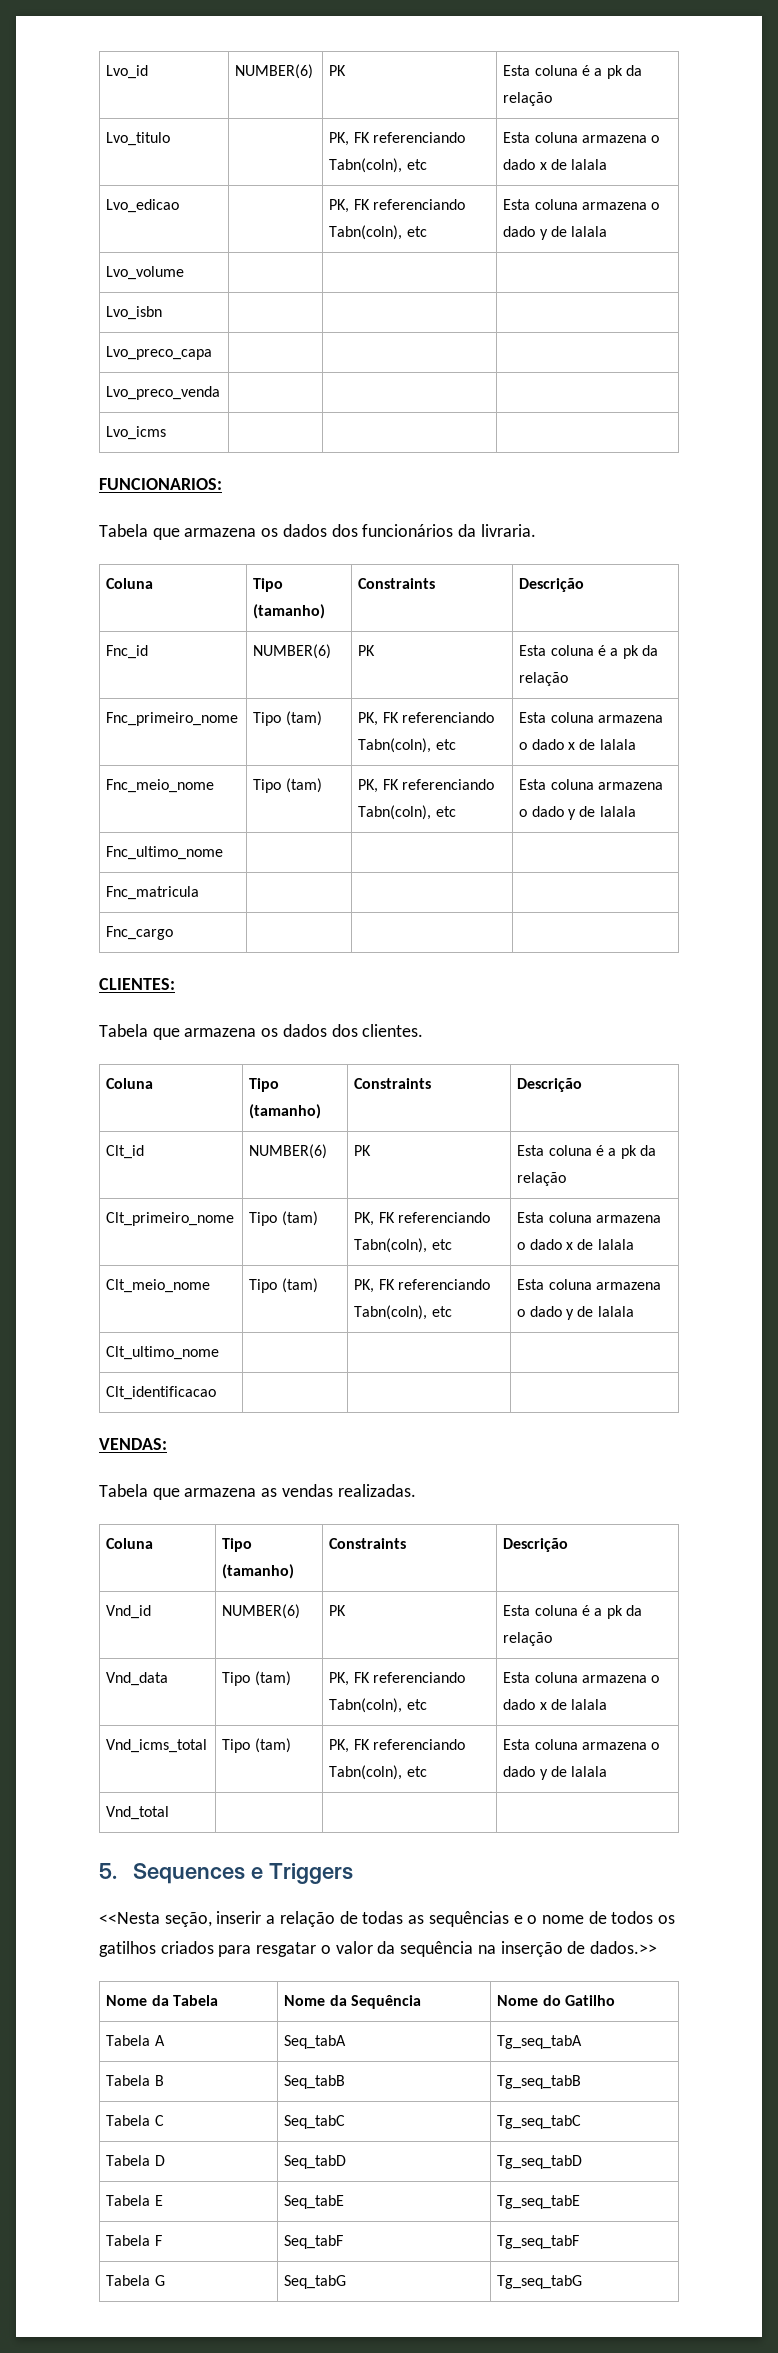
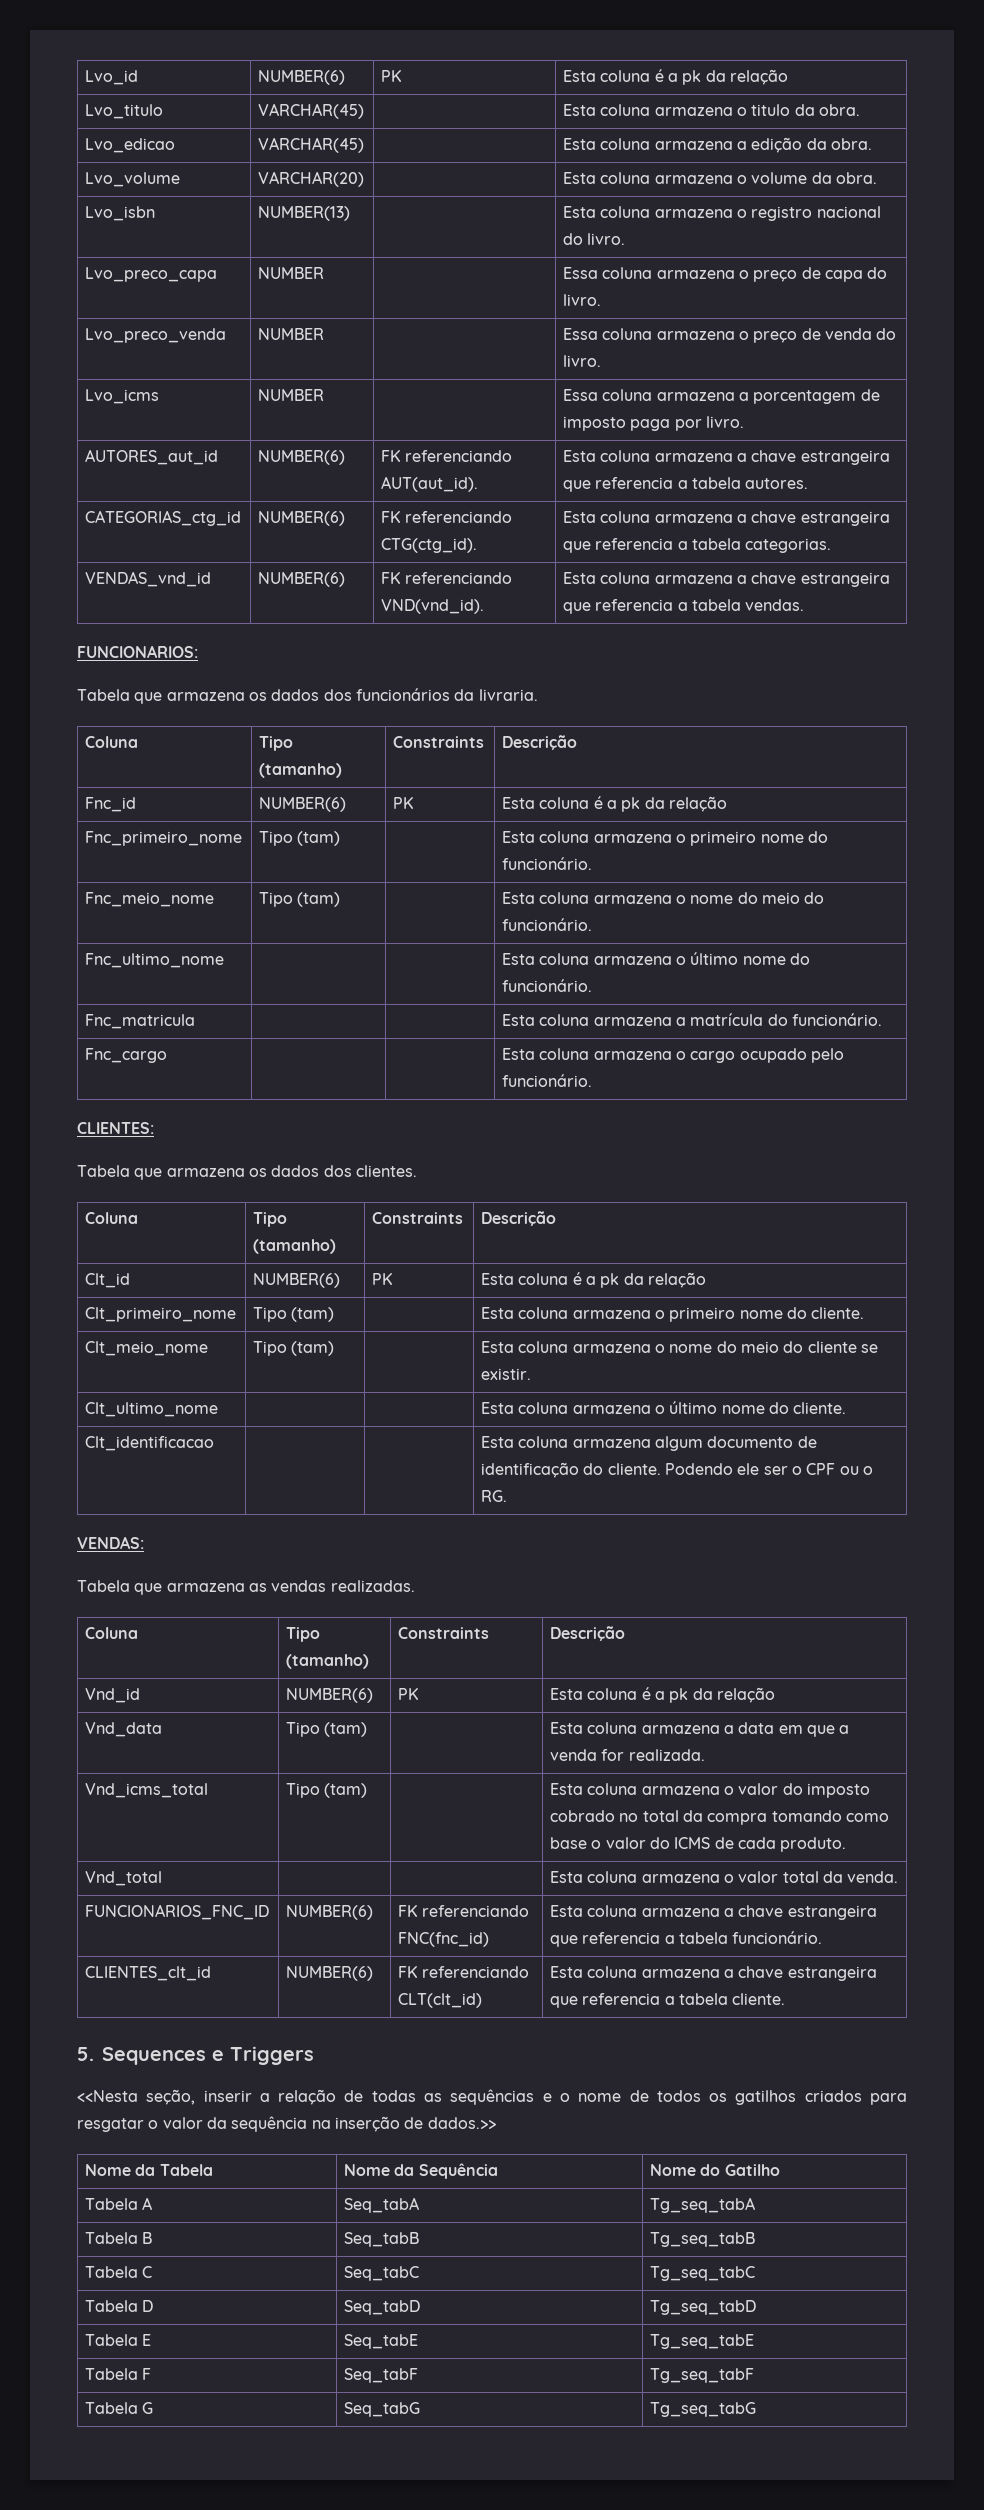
[329,132,466,146] [329,158,427,173] [503,132,660,143] [503,159,608,170] [106,199,180,213] [329,199,466,213] [329,225,427,240] [503,199,660,210] [503,226,608,240] [106,266,185,280] [106,306,163,320] [106,346,213,360] [106,386,221,400] [106,426,167,440] | PK, FK referenciando Tabn(coln), etc | Esta coluna armazena o dado x de lalala // Lvo_edicao | | PK, FK referenciando Tabn(coln), etc | Esta coluna armazena o dado y de lalala // Lvo_volume | | | // Lvo_isbn | | | // Lvo_preco_capa | | | // Lvo_preco_venda | | | // Lvo_icms | | | -> [258,103,365,119] [563,104,861,116] [85,138,176,153] [258,137,365,153] [563,137,873,153] [85,172,181,187] [258,171,365,187] [563,172,878,184] [85,206,156,221] [258,206,351,221] [563,206,881,221] [563,233,626,245] [85,267,218,282] [258,267,325,279] [563,267,888,282] [563,294,602,306] [85,328,227,343] [258,328,325,340] [563,328,897,343] [563,355,602,367] [85,389,160,404] [258,389,325,401] [563,389,880,404] [563,416,745,431] [85,449,219,465] [258,450,346,465] [381,450,513,462] [381,476,479,492] [563,450,890,465] [563,477,809,492] [85,510,242,526] [258,511,346,526] [381,511,513,523] [381,538,478,553] [563,511,890,526] [563,538,832,553] [85,571,212,587] [258,572,346,587] [381,572,513,584] [381,599,485,614] [563,572,890,587] [563,599,805,614] VARCHAR(45) | | Esta coluna armazena o titulo da obra. // Lvo_edicao | VARCHAR(45) | | Esta coluna armazena a edição da obra. // Lvo_volume | VARCHAR(20) | | Esta coluna armazena o volume da obra. // Lvo_isbn | NUMBER(13) | | Esta coluna armazena o registro nacional do livro. // Lvo_preco_capa | NUMBER | | Essa coluna armazena o preço de capa do livro. // Lvo_preco_venda | NUMBER | | Essa coluna armazena o preço de venda do livro. // Lvo_icms | NUMBER | | Essa coluna armazena a porcentagem de imposto paga por livro. // AUTORES_aut_id | NUMBER(6) | FK referenciando AUT(aut_id). | Esta coluna armazena a chave estrangeira que referencia a tabela autores. // CATEGORIAS_ctg_id | NUMBER(6) | FK referenciando CTG(ctg_id). | Esta coluna armazena a chave estrangeira que referencia a tabela categorias. // VENDAS_vnd_id | NUMBER(6) | FK referenciando VND(vnd_id). | Esta coluna armazena a chave estrangeira que referencia a tabela vendas.
[358,712,495,726] [358,738,456,753] [519,712,664,723] [519,739,636,750] PK, FK referenciando Tabn(coln), etc | Esta coluna armazena o dado x de lalala -> [502,831,829,846] [502,857,593,870] | Esta coluna armazena o primeiro nome do funcionário.
[358,779,495,793] [358,805,456,820] [519,779,664,790] [519,806,636,820] [106,846,224,860] [106,886,200,900] [106,926,174,940] PK, FK referenciando Tabn(coln), etc | Esta coluna armazena o dado y de lalala // Fnc_ultimo_nome | | | // Fnc_matricula | | | // Fnc_cargo | | | -> [502,892,825,904] [502,918,593,931] [85,953,225,968] [502,952,811,965] [502,979,593,992] [85,1014,196,1029] [502,1013,883,1026] [85,1048,168,1063] [502,1048,845,1063] [502,1074,593,1087] | Esta coluna armazena o nome do meio do funcionário. // Fnc_ultimo_nome | | | Esta coluna armazena o último nome do funcionário. // Fnc_matricula | | | Esta coluna armazena a matrícula do funcionário. // Fnc_cargo | | | Esta coluna armazena o cargo ocupado pelo funcionário.
[354,1212,491,1226] [354,1238,452,1253] [517,1212,662,1223] [517,1239,634,1250] PK, FK referenciando Tabn(coln), etc | Esta coluna armazena o dado x de lalala -> [481,1307,865,1322] | Esta coluna armazena o primeiro nome do cliente.
[354,1279,491,1293] [354,1305,452,1320] [517,1279,662,1290] [517,1306,634,1320] [106,1346,220,1360] [106,1386,217,1400] PK, FK referenciando Tabn(coln), etc | Esta coluna armazena o dado y de lalala // Clt_ultimo_nome | | | // Clt_identificacao | | | -> [481,1341,878,1353] [481,1368,532,1380] [85,1402,219,1417] [481,1401,847,1414] [85,1436,215,1451] [481,1436,817,1451] [481,1462,873,1478] [481,1490,508,1502] | Esta coluna armazena o nome do meio do cliente se existir. // Clt_ultimo_nome | | | Esta coluna armazena o último nome do cliente. // Clt_identificacao | | | Esta coluna armazena algum documento de identificação do cliente. Podendo ele ser o CPF ou o RG.
[329,1672,466,1686] [329,1698,427,1713] [503,1672,660,1683] [503,1699,608,1710] [106,1739,208,1753] [222,1738,291,1753] [329,1739,466,1753] [329,1765,427,1780] [503,1739,660,1750] [503,1766,608,1780] [106,1806,170,1820] PK, FK referenciando Tabn(coln), etc | Esta coluna armazena o dado x de lalala // Vnd_icms_total | Tipo (tam) | PK, FK referenciando Tabn(coln), etc | Esta coluna armazena o dado y de lalala // Vnd_total | | | -> [550,1722,850,1737] [550,1749,705,1761] [85,1783,209,1798] [286,1783,368,1798] [550,1783,871,1798] [550,1810,890,1825] [550,1837,847,1852] [85,1871,163,1886] [550,1871,899,1883] [85,1904,270,1920] [286,1905,374,1920] [398,1905,530,1917] [398,1932,490,1947] [550,1905,877,1920] [550,1931,823,1947] [85,1966,212,1981] [286,1966,374,1981] [398,1966,530,1978] [398,1993,483,2008] [550,1966,877,1981] [550,1993,786,2008] | Esta coluna armazena a data em que a venda for realizada. // Vnd_icms_total | Tipo (tam) | | Esta coluna armazena o valor do imposto cobrado no total da compra tomando como base o valor do ICMS de cada produto. // Vnd_total | | | Esta coluna armazena o valor total da venda. // FUNCIONARIOS_FNC_ID | NUMBER(6) | FK referenciando FNC(fnc_id) | Esta coluna armazena a chave estrangeira que referencia a tabela funcionário. // CLIENTES_clt_id | NUMBER(6) | FK referenciando CLT(clt_id) | Esta coluna armazena a chave estrangeira que referencia a tabela cliente.

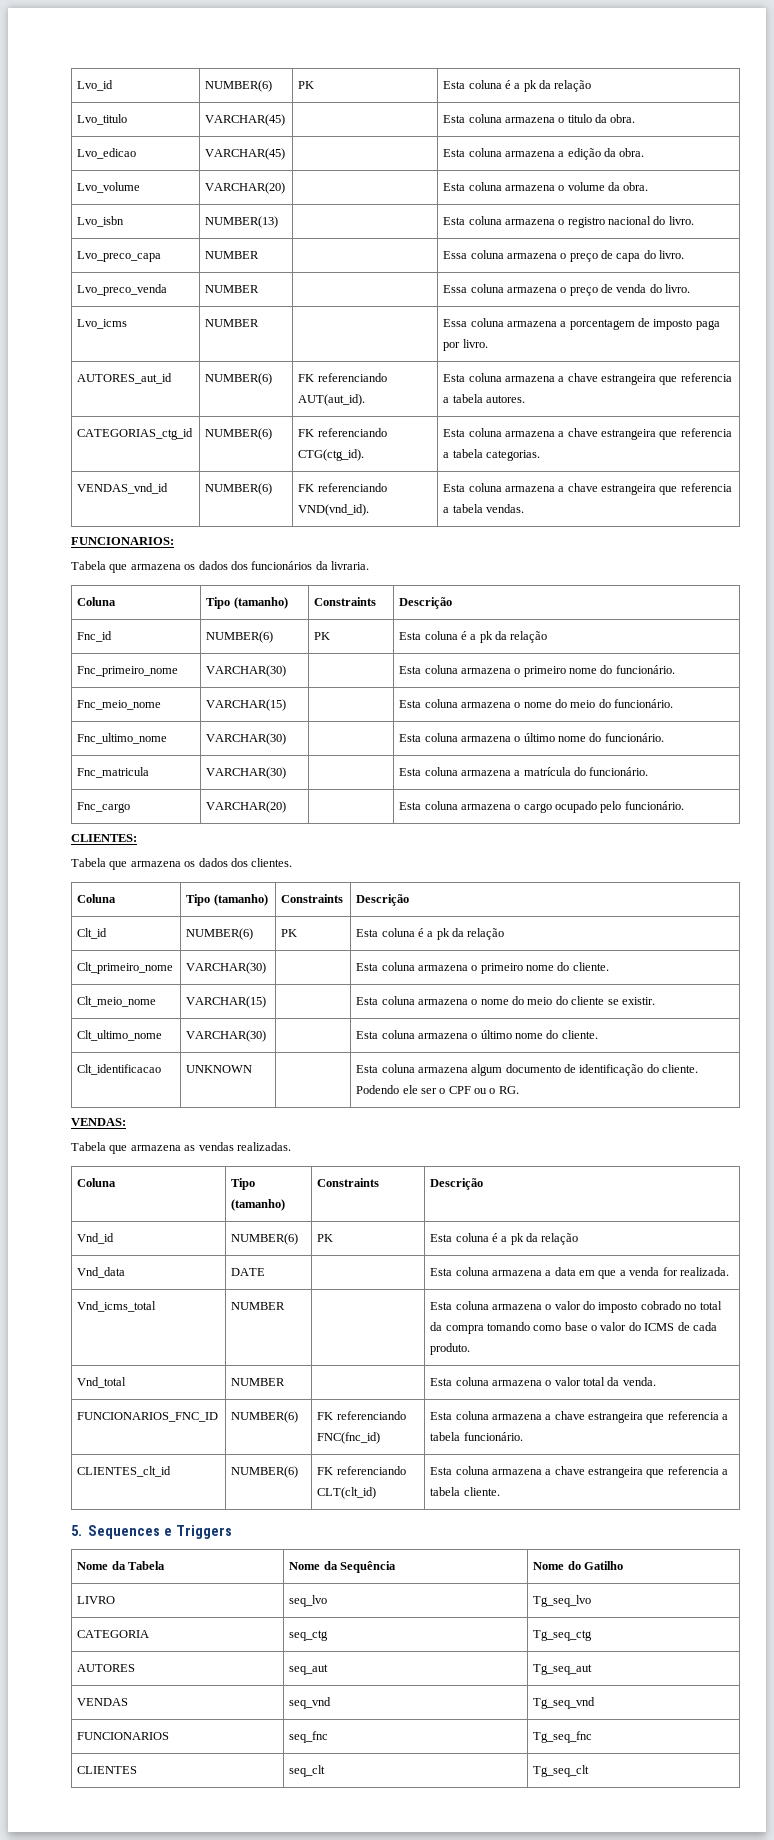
[259,831,341,846] Tipo (tam) -> [206,665,287,677] VARCHAR(30)
[259,892,341,907] Tipo (tam) -> [206,699,287,711] VARCHAR(15)
(225, 960) none -> [206,733,287,745] VARCHAR(30)
(196, 1021) none -> [206,767,287,779] VARCHAR(30)
(168, 1055) none -> [206,801,287,813] VARCHAR(20)
[253,1307,335,1322] Tipo (tam) -> [186,962,267,974] VARCHAR(30)
[253,1341,335,1356] Tipo (tam) -> [186,996,267,1008] VARCHAR(15)
(219, 1409) none -> [186,1030,267,1042] VARCHAR(30)
(215, 1443) none -> [186,1065,253,1073] UNKNOWN
[286,1722,368,1737] Tipo (tam) -> [231,1268,266,1276] DATE
[286,1783,368,1798] Tipo (tam) -> [231,1302,286,1310] NUMBER
(163, 1878) none -> [231,1378,286,1386] NUMBER
[77,2089,907,2105] [77,2116,496,2132] // <<Nesta seção, inserir a relação de todas as sequências e o nome de todos os gatilhos criados para resgatar o valor da sequência na inserção de dados.>> -> (233, 1532) none
[85,2197,153,2210] [344,2197,420,2213] [650,2197,756,2213] [85,2232,153,2244] [344,2232,420,2247] [650,2232,756,2247] [85,2266,153,2278] [344,2266,420,2281] [650,2266,756,2281] [85,2300,154,2312] [344,2300,421,2315] [650,2300,757,2315] [85,2334,152,2346] [344,2334,419,2349] [650,2334,755,2349] [85,2368,152,2380] [344,2368,419,2383] [650,2368,755,2383] [85,2402,154,2414] [344,2402,421,2417] [650,2402,757,2417] Tabela A | Seq_tabA | Tg_seq_tabA // Tabela B | Seq_tabB | Tg_seq_tabB // Tabela C | Seq_tabC | Tg_seq_tabC // Tabela D | Seq_tabD | Tg_seq_tabD // Tabela E | Seq_tabE | Tg_seq_tabE // Tabela F | Seq_tabF | Tg_seq_tabF // Tabela G | Seq_tabG | Tg_seq_tabG -> [77,1596,116,1604] [289,1595,328,1607] [533,1595,592,1607] [77,1630,150,1638] [289,1630,329,1641] [533,1630,593,1641] [77,1664,136,1672] [289,1664,329,1675] [533,1664,593,1675] [77,1698,129,1706] [289,1697,332,1709] [533,1697,596,1709] [77,1732,170,1740] [289,1731,329,1743] [533,1731,593,1743] [77,1766,138,1774] [289,1765,326,1777] [533,1765,590,1777] LIVRO | seq_lvo | Tg_seq_lvo // CATEGORIA | seq_ctg | Tg_seq_ctg // AUTORES | seq_aut | Tg_seq_aut // VENDAS | seq_vnd | Tg_seq_vnd // FUNCIONARIOS | seq_fnc | Tg_seq_fnc // CLIENTES | seq_clt | Tg_seq_clt

